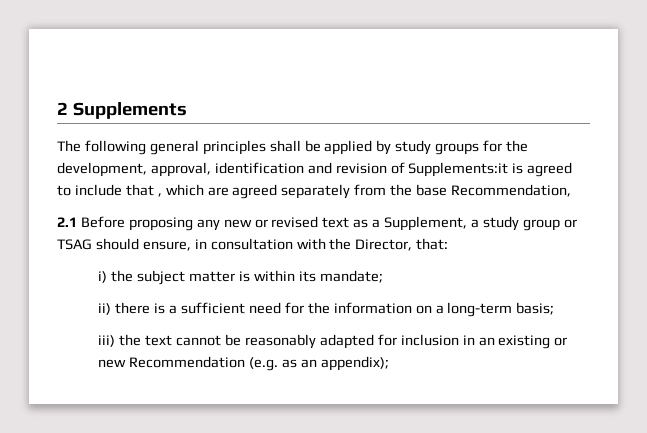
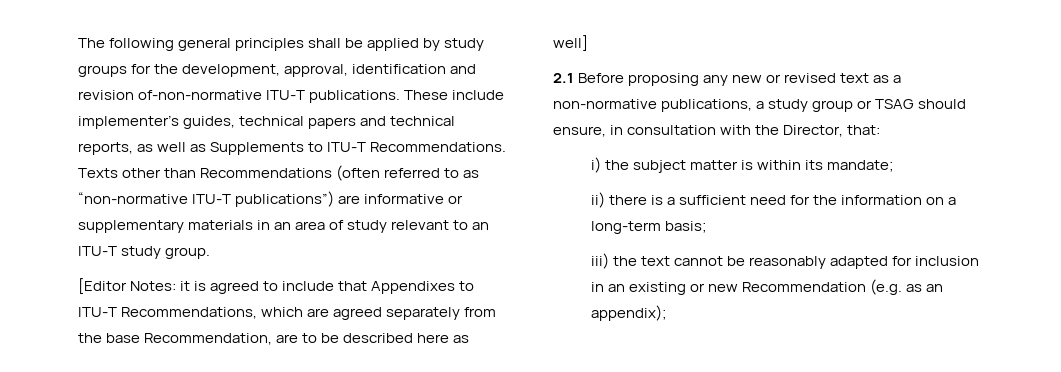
[57,102,187,119] 2 Supplements // -> (78, 43) none
[390,162,509,177] of Supplements:it -> [138,90,505,103] [78,115,456,129] [78,142,507,155] [78,165,480,181] [78,191,464,207] [78,220,490,233] [78,246,211,259] [78,278,191,294] of-non-normative ITU-T publications. These include implementer’s guides, technical papers and technical reports, as well as Supplements to ITU-T Recommendations. Texts other than Recommendations (often referred to as “non-normative ITU-T publications”) are informative or supplementary materials in an area of study relevant to an ITU-T study group. // [Editor Notes: it
[157,193,162,197] , -> [371,281,475,294] [78,307,258,319] Appendixes to ITU-T Recommendations,
(572, 190) none -> [276,333,470,343] [553,35,588,51] are to be described here as well]
[384,216,468,231] Supplement, -> [553,99,753,112] non-normative publications,

